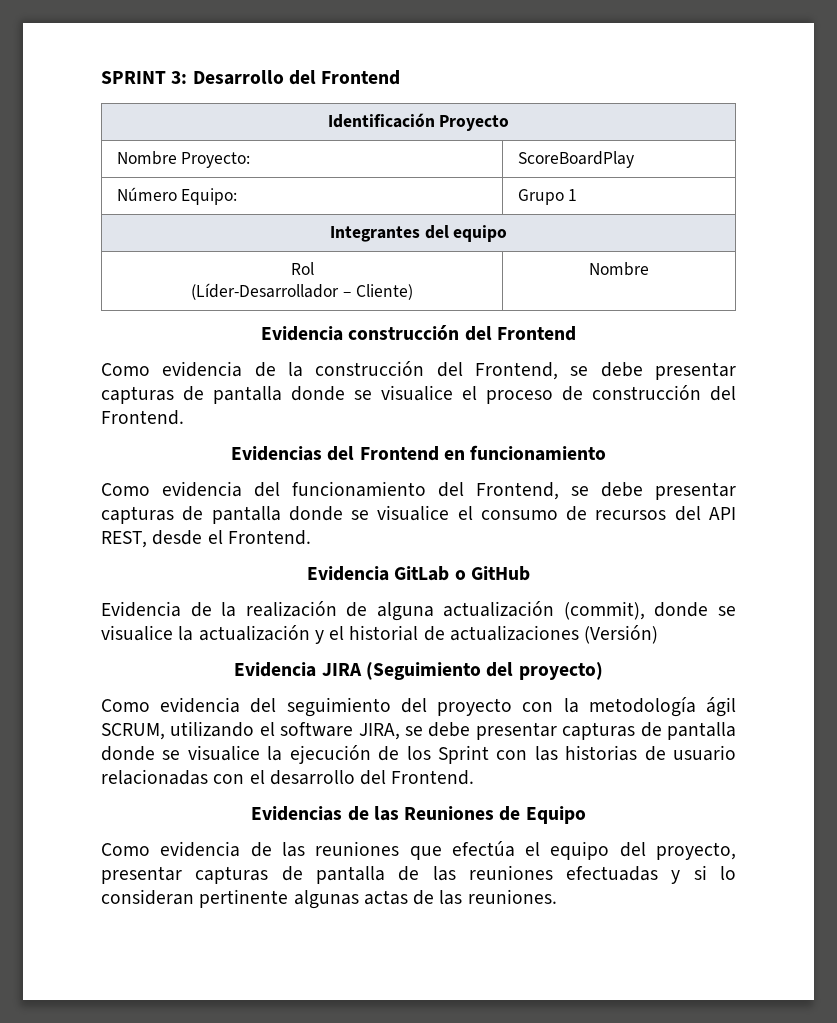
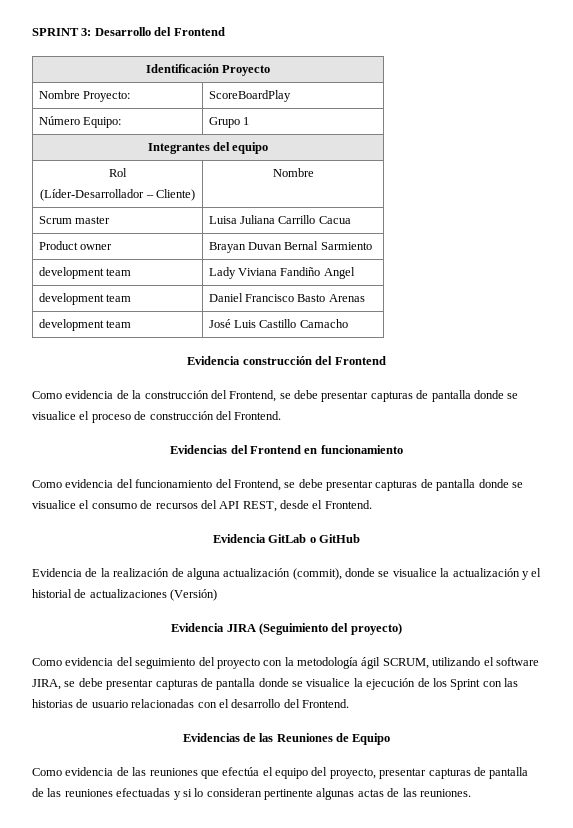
(649, 269) none -> [38,216,110,224] [208,215,351,224] [38,241,112,250] [208,241,372,253] [38,267,131,279] [208,267,355,279] [38,293,131,305] [208,293,365,302] [38,319,131,331] [208,319,348,328] // Scrum master | Luisa Juliana Carrillo Cacua // Product owner | Brayan Duvan Bernal Sarmiento // development team | Lady Viviana Fandiño Angel // development team | Daniel Francisco Basto Arenas // development team | José Luis Castillo Camacho

